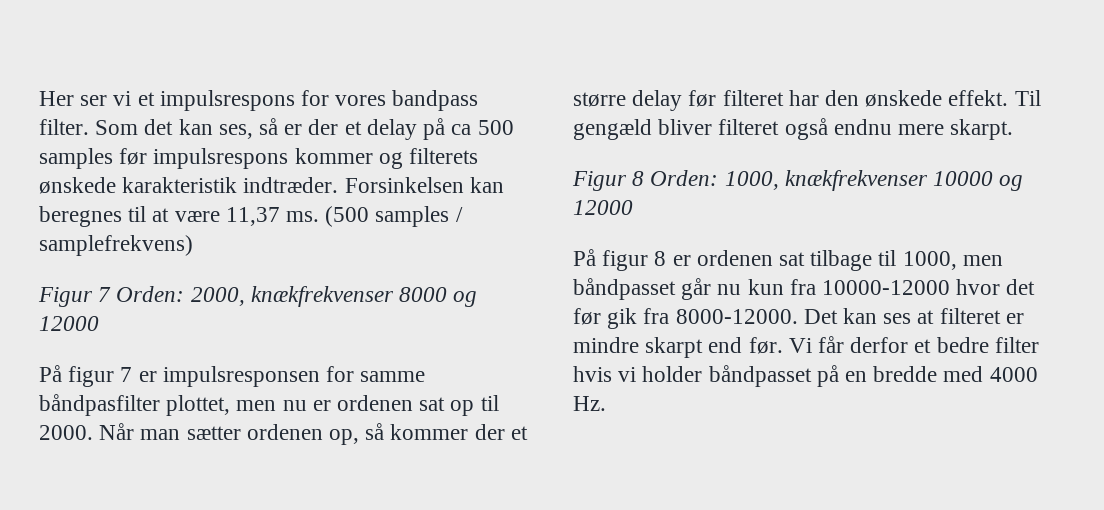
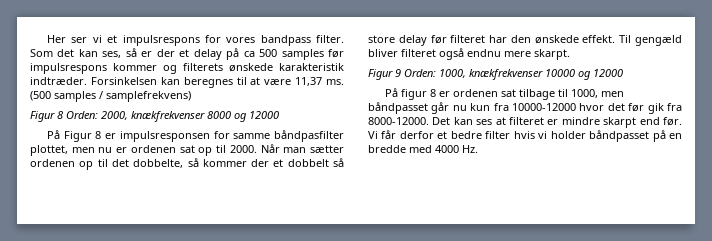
[98,287,112,302] 7 -> [57,111,63,119] 8
[68,366,133,387] figur 7 -> [63,131,102,142] Figur 8
[329,429,360,445] op, -> [79,159,184,170] op til det dobbelte,
[573,92,626,107] større -> [287,158,345,167] [368,35,395,43] dobbelt så store
[632,171,645,186] 8 -> [395,69,401,77] 9

